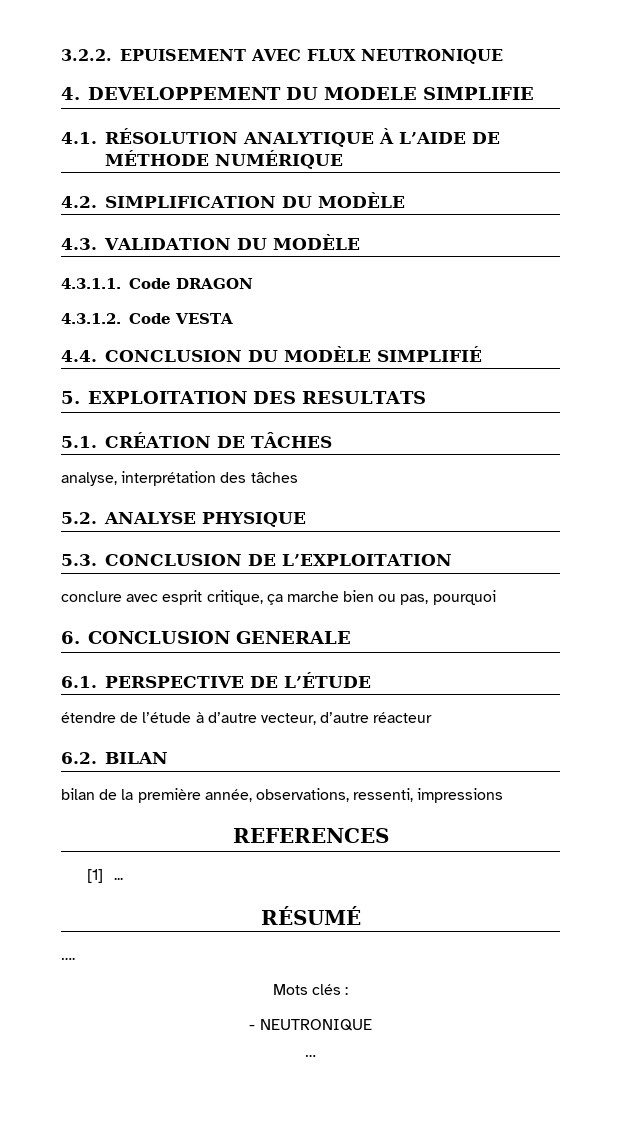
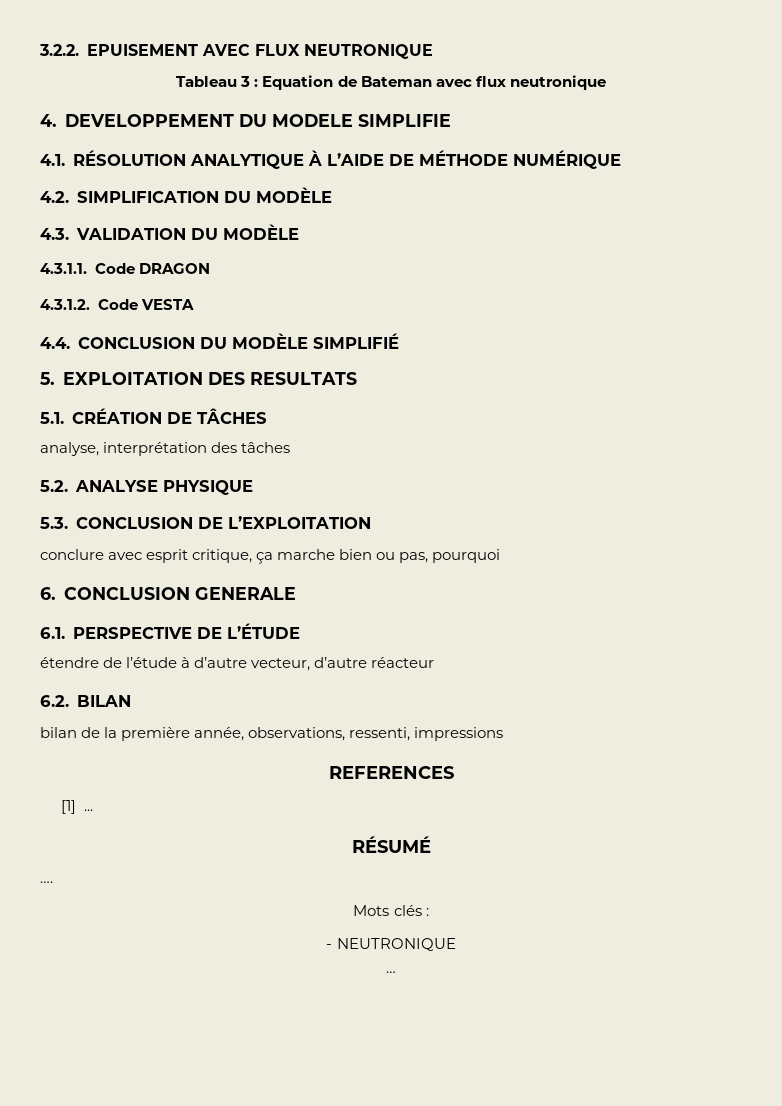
(503, 56) none -> [176,75,606,90] // Tableau 3 : Equation de Bateman avec flux neutronique

